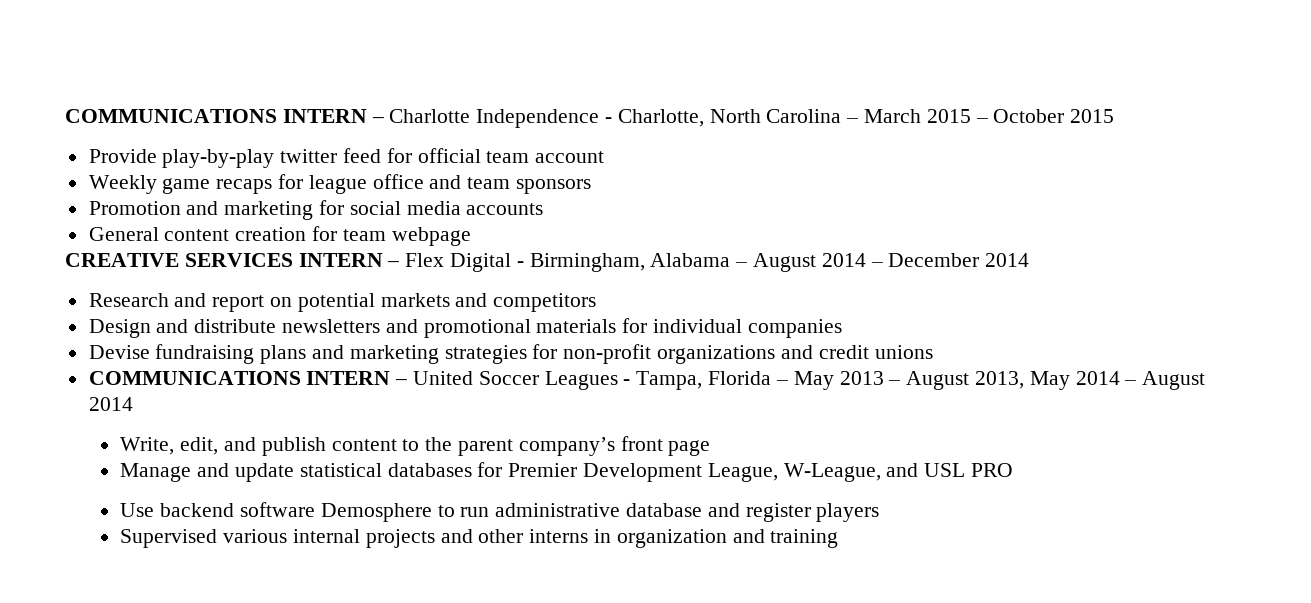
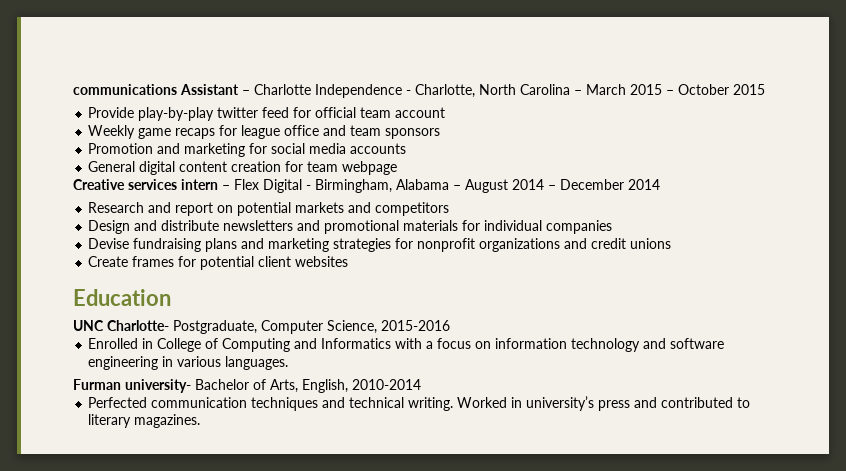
[65,109,367,123] COMMUNICATIONS INTERN -> [73,84,239,95] communications Assistant
(159, 234) none -> [139,161,176,175] digital
[65,253,383,267] CREATIVE SERVICES INTERN -> [73,179,218,190] Creative services intern
[563,344,652,364] non-profit -> [417,238,476,252] nonprofit
[88,371,1206,390] [88,397,133,411] [120,436,711,456] [120,462,1013,482] [120,502,880,522] [120,529,839,548] COMMUNICATIONS INTERN – United Soccer Leagues - Tampa, Florida – May 2013 – August 2013, May 2014 – August 2014 // Write, edit, and publish content to the parent company’s front page // Manage and update statistical databases for Premier Development League, W-League, and USL PRO // Use backend software Demosphere to run administrative database and register players // Supervised various internal projects and other interns in organization and training -> [88,256,349,270] [73,289,171,306] [73,320,450,334] [88,338,725,352] [88,356,289,370] [73,379,421,393] [88,396,751,411] [88,414,201,428] Create frames for potential client websites // Education // UNC Charlotte- Postgraduate, Computer Science, 2015-2016 // Enrolled in College of Computing and Informatics with a focus on information technology and software engineering in various languages. // Furman university- Bachelor of Arts, English, 2010-2014 // Perfected communication techniques and technical writing. Worked in university’s press and contributed to literary magazines.

